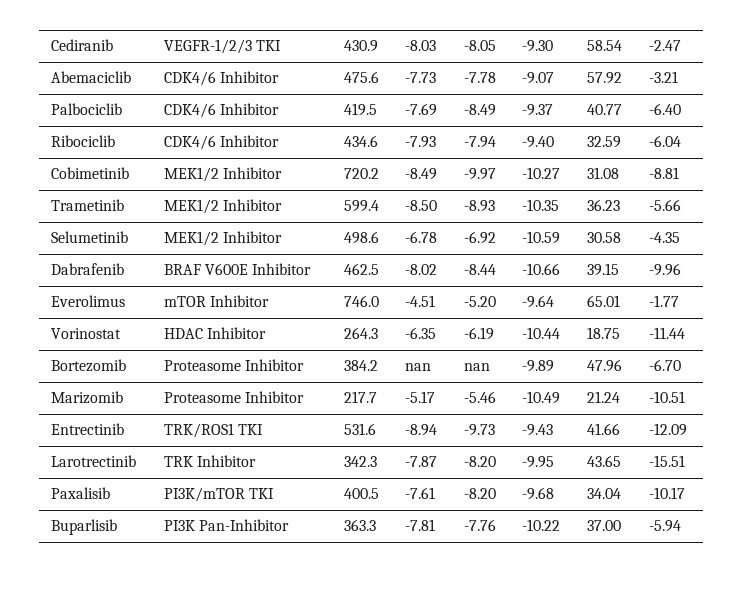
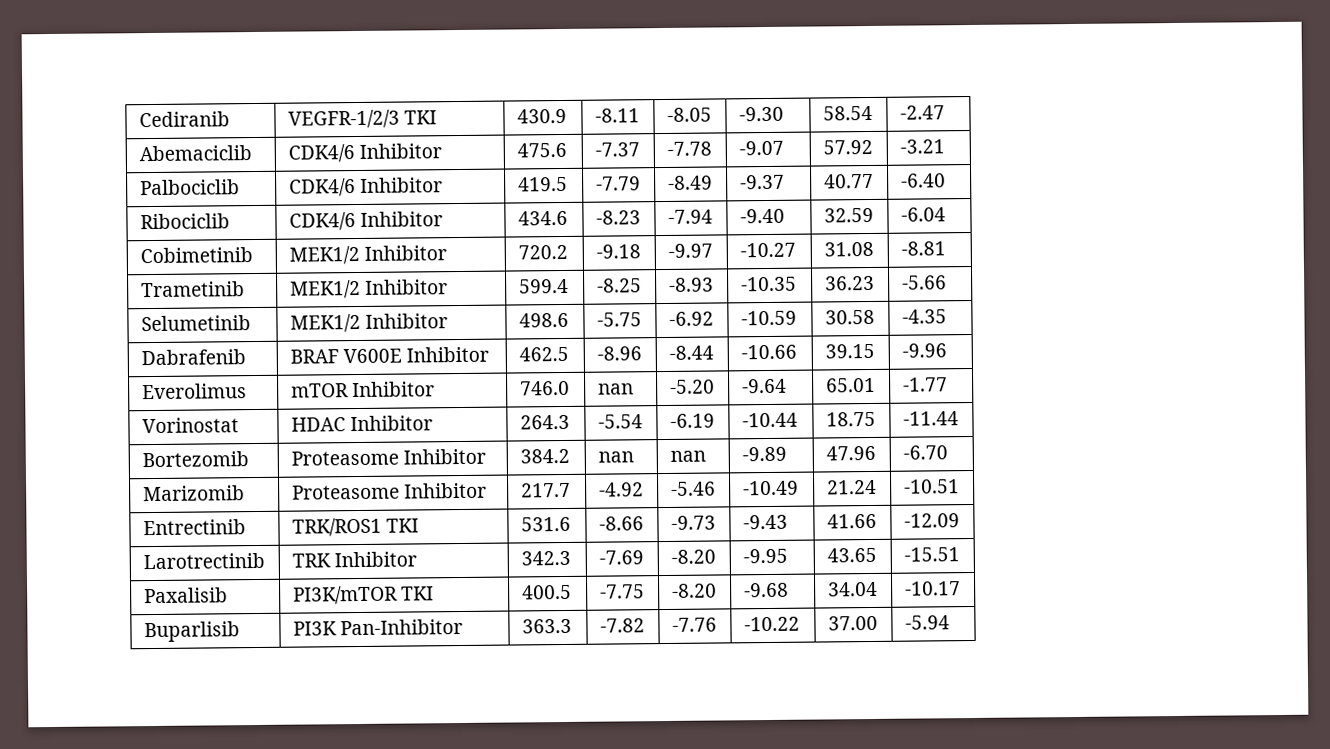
[404,40,436,51] -8.03 -> [594,108,640,123] -8.11
[404,72,436,83] -7.73 -> [594,142,640,157] -7.37
[404,103,437,116] -7.69 -> [595,176,641,191] -7.79
[404,136,436,148] -7.93 -> [595,210,641,225] -8.23
[404,168,437,180] -8.49 -> [595,244,641,259] -9.18
[404,200,437,211] -8.50 -> [596,278,642,293] -8.25
[404,231,437,243] -6.78 -> [596,312,642,327] -5.75
[404,264,437,275] -8.02 -> [596,346,642,361] -8.96
[404,295,435,307] -4.51 -> [597,383,634,395] nan
[404,327,436,339] -6.35 -> [597,414,643,429] -5.54
[404,391,435,403] -5.17 -> [598,482,644,497] -4.92
[404,424,437,436] -8.94 -> [598,516,644,531] -8.66
[404,456,437,467] -7.87 -> [598,550,644,565] -7.69
[404,487,435,499] -7.61 -> [599,584,645,599] -7.75
[404,519,435,531] -7.81 -> [599,618,645,633] -7.82

